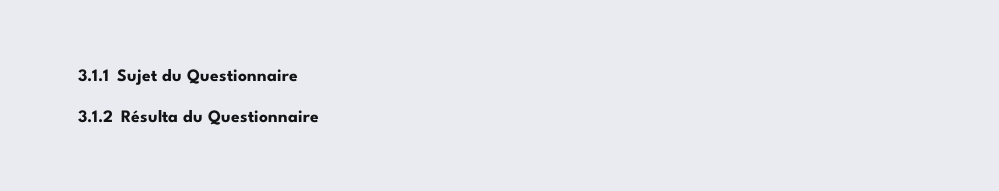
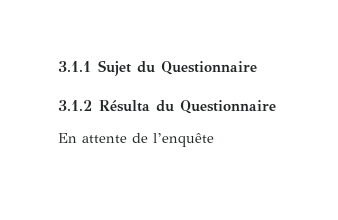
(319, 117) none -> [58,133,214,147] // En attente de l’enquête

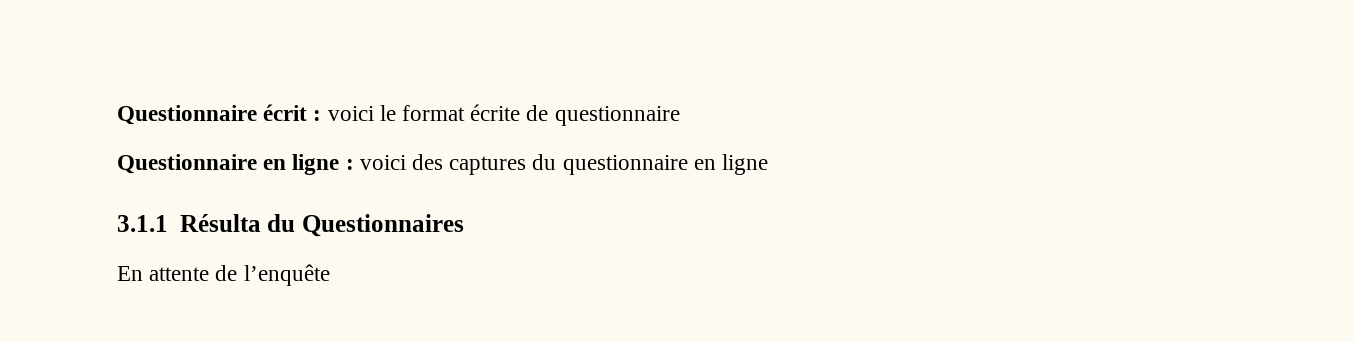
[58,60,258,76] [58,100,92,111] 3.1.1 Sujet du Questionnaire // 3.1.2 -> [117,104,680,126] [117,154,769,175] [117,215,168,232] Questionnaire écrit : voici le format écrite de questionnaire // Questionnaire en ligne : voici des captures du questionnaire en ligne // 3.1.1
[180,100,277,114] Questionnaire -> [302,214,464,237] Questionnaires

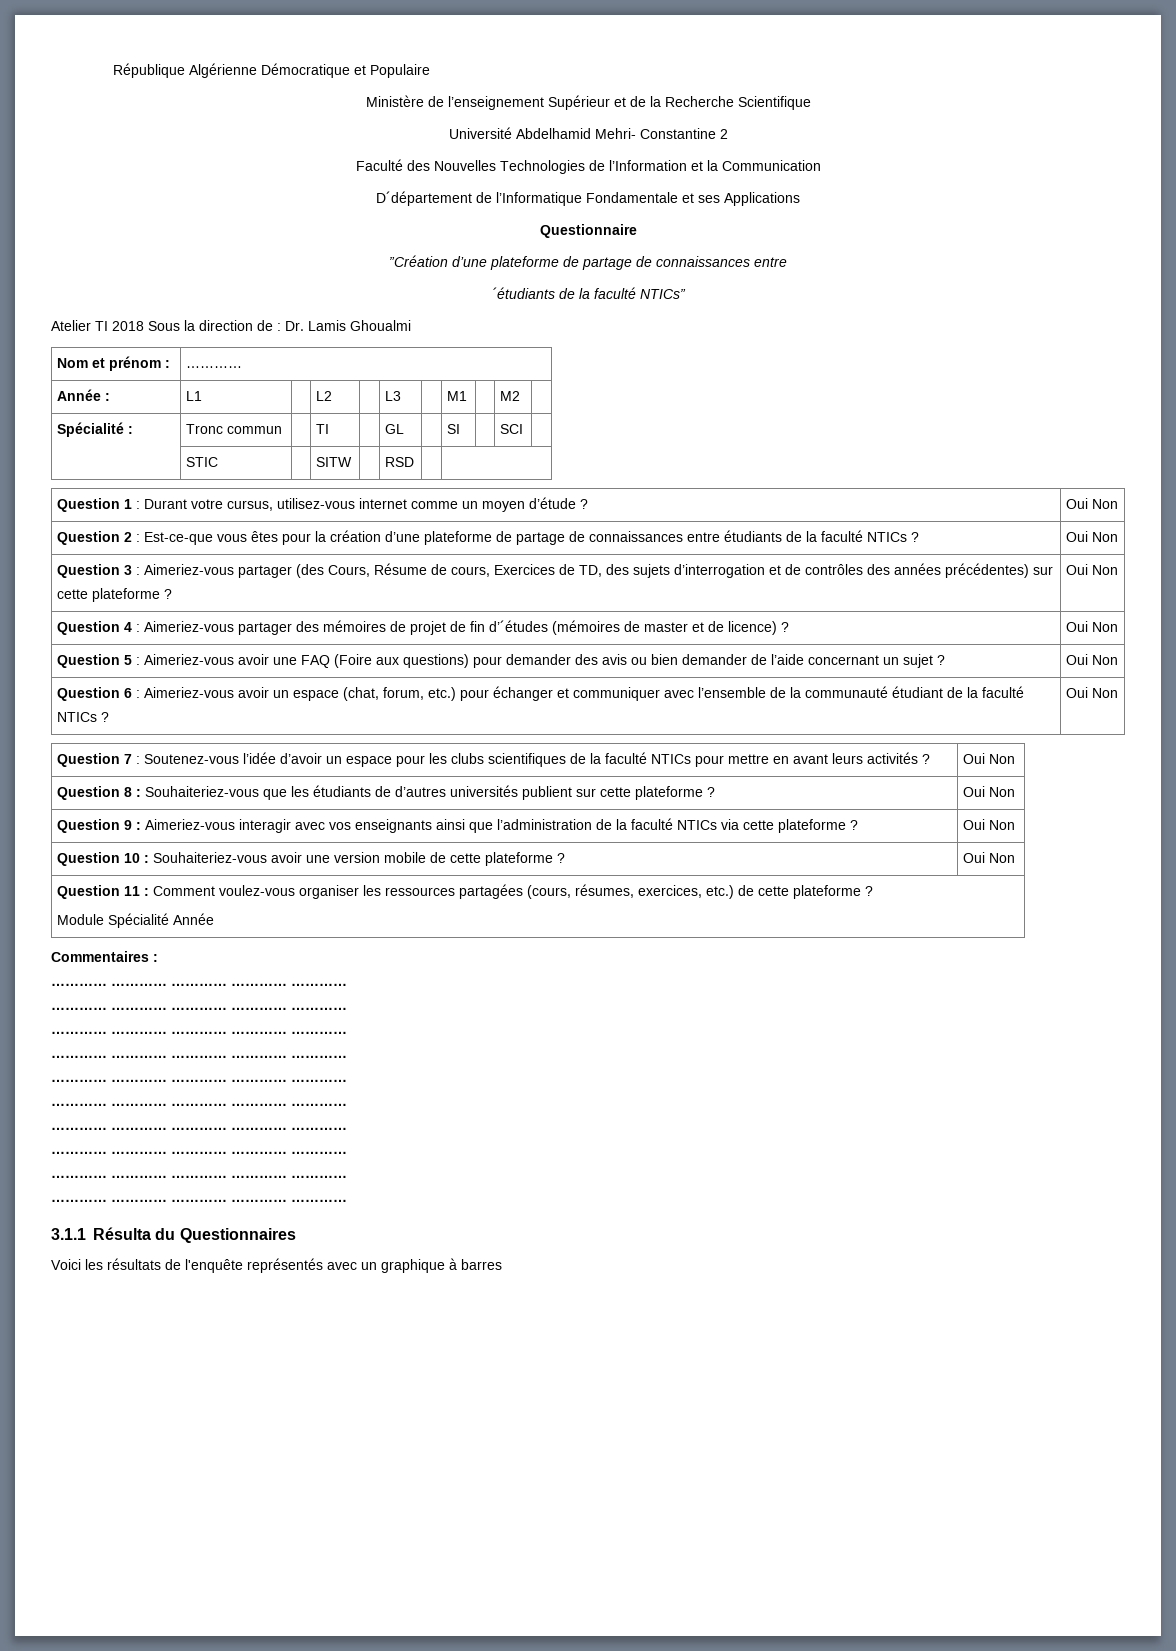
[117,104,680,126] [117,154,769,175] [117,214,464,237] [117,264,330,286] Questionnaire écrit : voici le format écrite de questionnaire // Questionnaire en ligne : voici des captures du questionnaire en ligne // 3.1.1 Résulta du Questionnaires // En attente de l’enquête -> [113,63,431,78] [365,95,811,110] [448,127,728,139] [355,159,821,174] [376,191,800,206] [539,224,637,238] [389,255,787,270] [491,287,686,299] [51,320,411,331] [57,356,171,371] [186,366,243,368] [57,389,111,401] [186,391,203,401] [316,391,333,401] [385,391,402,401] [447,391,468,401] [500,391,521,401] [57,422,134,437] [186,424,283,434] [316,424,330,434] [385,424,405,434] [447,424,461,434] [500,424,524,434] [186,457,219,467] [316,457,353,467] [385,457,415,467] [57,497,589,512] [1066,498,1119,509] [57,530,920,545] [1066,531,1119,542] [57,563,1054,578] [57,588,173,602] [1066,564,1119,575] [57,620,790,635] [1066,621,1119,632] [57,654,946,668] [1066,654,1119,665] [57,686,1025,701] [57,712,110,722] [1066,687,1119,698] [57,752,931,767] [963,753,1016,764] [57,785,716,800] [963,786,1016,797] [57,818,859,833] [963,819,1016,830] [57,852,566,866] [963,852,1016,863] [57,884,874,899] [57,913,215,928] [51,951,158,962] [51,983,347,986] [51,1007,347,1010] [51,1031,347,1034] [51,1055,347,1058] [51,1079,347,1082] [51,1103,347,1106] [51,1127,347,1130] [51,1151,347,1154] [51,1175,347,1178] [51,1199,347,1202] [51,1227,296,1243] [51,1258,502,1273] République Algérienne Démocratique et Populaire // Ministère de l’enseignement Supérieur et de la Recherche Scientifique // Université Abdelhamid Mehri- Constantine 2 // Faculté des Nouvelles Technologies de l’Information et la Communication // D´département de l’Informatique Fondamentale et ses Applications // Questionnaire // ”Création d’une plateforme de partage de connaissances entre // ´étudiants de la faculté NTICs” // Atelier TI 2018 Sous la direction de : Dr. Lamis Ghoualmi // Nom et prénom : | ………… // Année : | L1 | | L2 | | L3 | | M1 | | M2 | // Spécialité : | Tronc commun | | TI | | GL | | SI | | SCI | // | STIC | | SITW | | RSD | | // Question 1 : Durant votre cursus, utilisez-vous internet comme un moyen d’étude ? | Oui Non // Question 2 : Est-ce-que vous êtes pour la création d’une plateforme de partage de connaissances entre étudiants de la faculté NTICs ? | Oui Non // Question 3 : Aimeriez-vous partager (des Cours, Résume de cours, Exercices de TD, des sujets d’interrogation et de contrôles des années précédentes) sur cette plateforme ? | Oui Non // Question 4 : Aimeriez-vous partager des mémoires de projet de fin d’´études (mémoires de master et de licence) ? | Oui Non // Question 5 : Aimeriez-vous avoir une FAQ (Foire aux questions) pour demander des avis ou bien demander de l’aide concernant un sujet ? | Oui Non // Question 6 : Aimeriez-vous avoir un espace (chat, forum, etc.) pour échanger et communiquer avec l’ensemble de la communauté étudiant de la faculté NTICs ? | Oui Non // Question 7 : Soutenez-vous l’idée d’avoir un espace pour les clubs scientifiques de la faculté NTICs pour mettre en avant leurs activités ? | Oui Non // Question 8 : Souhaiteriez-vous que les étudiants de d’autres universités publient sur cette plateforme ? | Oui Non // Question 9 : Aimeriez-vous interagir avec vos enseignants ainsi que l’administration de la faculté NTICs via cette plateforme ? | Oui Non // Question 10 : Souhaiteriez-vous avoir une version mobile de cette plateforme ? | Oui Non // Question 11 : Comment voulez-vous organiser les ressources partagées (cours, résumes, exercices, etc.) de cette plateforme ? // Module Spécialité Année // Commentaires : // ………… ………… ………… ………… ………… // ………… ………… ………… ………… ………… // ………… ………… ………… ………… ………… // ………… ………… ………… ………… ………… // ………… ………… ………… ………… ………… // ………… ………… ………… ………… ………… // ………… ………… ………… ………… ………… // ………… ………… ………… ………… ………… // ………… ………… ………… ………… ………… // ………… ………… ………… ………… ………… // 3.1.1 Résulta du Questionnaires // Voici les résultats de l'enquête représentés avec un graphique à barres

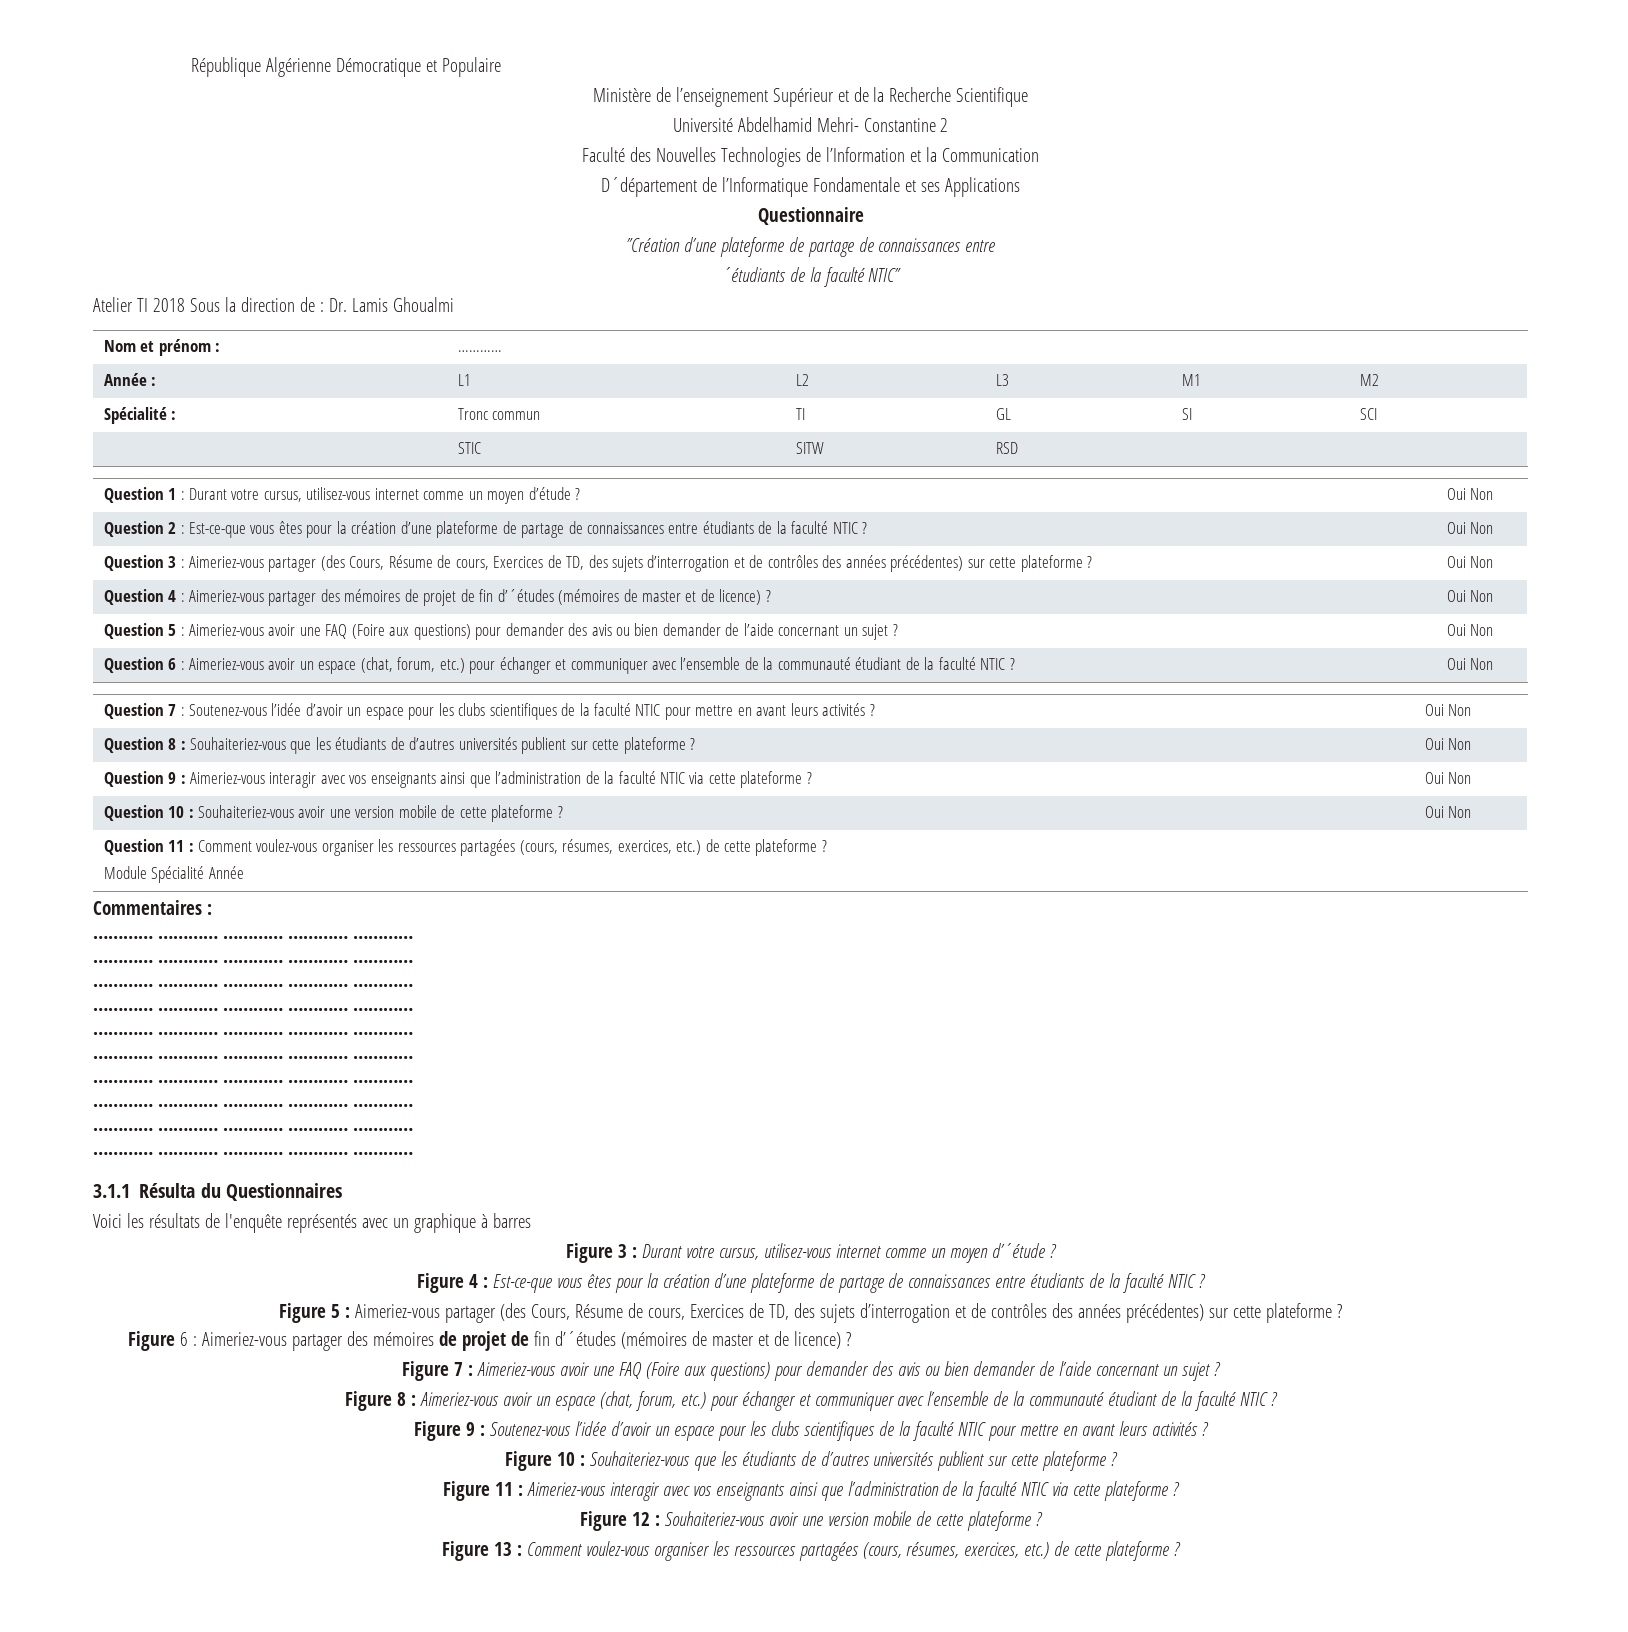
[639,289,686,299] NTICs” -> [868,268,902,282] NTIC”
[867,532,908,542] NTICs -> [832,522,858,534] NTIC
[57,712,98,722] NTICs -> [980,658,1006,670] NTIC
[651,754,692,764] NTICs -> [635,704,661,716] NTIC
[677,820,718,830] NTICs -> [659,772,685,784] NTIC
(502, 1264) none -> [566,1243,1057,1263] [416,1273,1207,1293] [279,1303,1342,1323] [128,1331,851,1351] [402,1361,1221,1381] [344,1391,1279,1411] [414,1421,1209,1441] [504,1451,1119,1471] [442,1481,1181,1501] [580,1511,1043,1531] [441,1541,1182,1561] // Figure 3 : Durant votre cursus, utilisez-vous internet comme un moyen d’´étude ? // Figure 4 : Est-ce-que vous êtes pour la création d’une plateforme de partage de connaissances entre étudiants de la faculté NTIC ? // Figure 5 : Aimeriez-vous partager (des Cours, Résume de cours, Exercices de TD, des sujets d’interrogation et de contrôles des années précédentes) sur cette plateforme ? // Figure 6 : Aimeriez-vous partager des mémoires de projet de fin d’´études (mémoires de master et de licence) ? // Figure 7 : Aimeriez-vous avoir une FAQ (Foire aux questions) pour demander des avis ou bien demander de l’aide concernant un sujet ? // Figure 8 : Aimeriez-vous avoir un espace (chat, forum, etc.) pour échanger et communiquer avec l’ensemble de la communauté étudiant de la faculté NTIC ? // Figure 9 : Soutenez-vous l’idée d’avoir un espace pour les clubs scientifiques de la faculté NTIC pour mettre en avant leurs activités ? // Figure 10 : Souhaiteriez-vous que les étudiants de d’autres universités publient sur cette plateforme ? // Figure 11 : Aimeriez-vous interagir avec vos enseignants ainsi que l’administration de la faculté NTIC via cette plateforme ? // Figure 12 : Souhaiteriez-vous avoir une version mobile de cette plateforme ? // Figure 13 : Comment voulez-vous organiser les ressources partagées (cours, résumes, exercices, etc.) de cette plateforme ?

